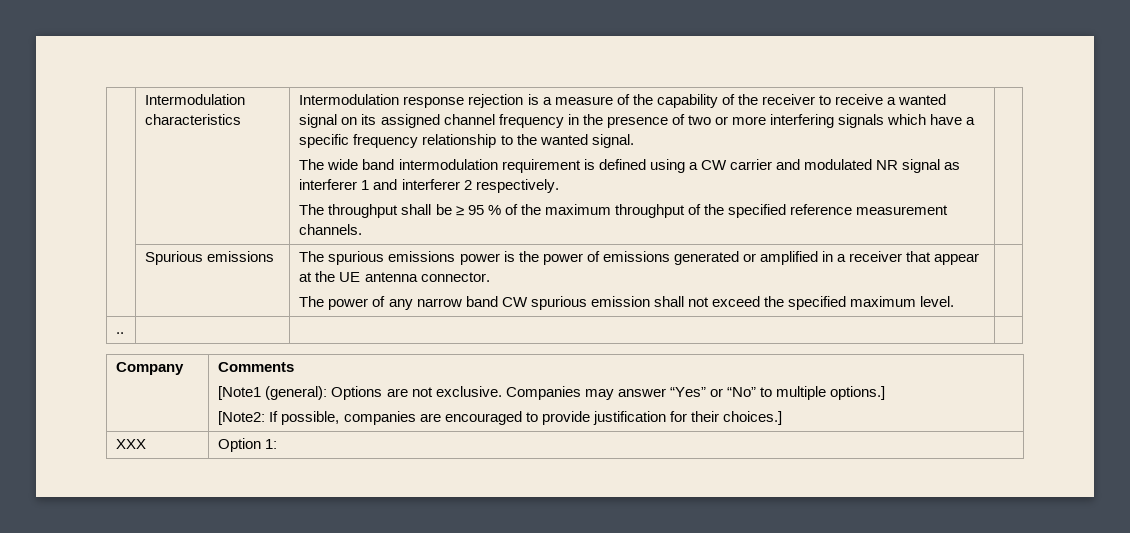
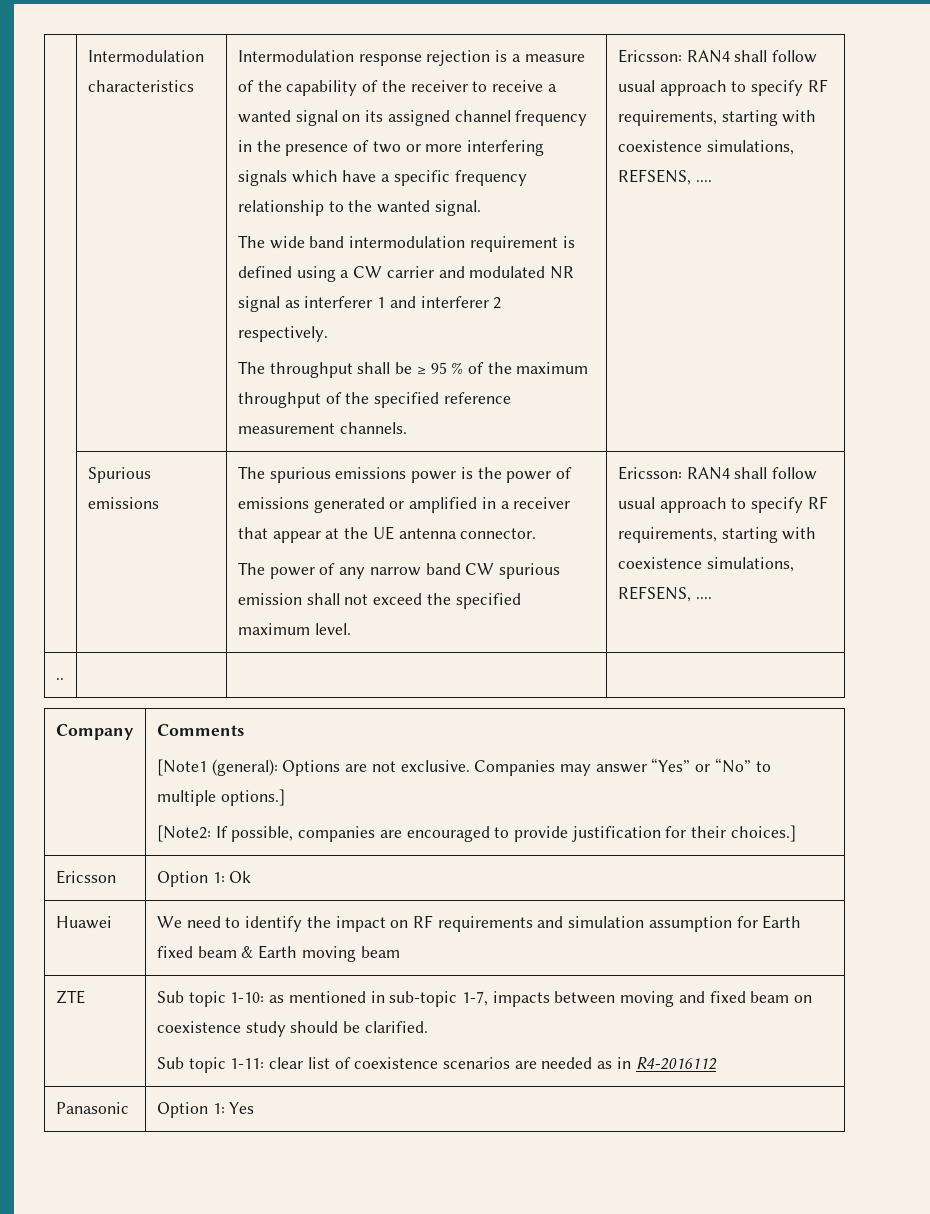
(363, 229) none -> [617,49,818,63] [617,79,828,96] [617,110,817,126] [617,140,794,155] [617,169,712,185] Ericsson: RAN4 shall follow usual approach to specify RF requirements, starting with coexistence simulations, REFSENS, ....
(955, 301) none -> [617,466,818,480] [617,496,828,513] [617,527,817,543] [617,557,794,572] [617,586,712,602] Ericsson: RAN4 shall follow usual approach to specify RF requirements, starting with coexistence simulations, REFSENS, ....
[116,439,147,449] [218,438,278,452] XXX | Option 1: -> [55,870,116,884] [156,871,252,887] [55,916,112,929] [156,915,802,932] [156,945,400,962] [55,990,85,1004] [156,991,813,1007] [156,1021,428,1037] [156,1057,717,1073] [55,1102,129,1114] [156,1102,255,1118] Ericsson | Option 1: Ok // Huawei | We need to identify the impact on RF requirements and simulation assumption for Earth fixed beam & Earth moving beam // ZTE | Sub topic 1-10: as mentioned in sub-topic 1-7, impacts between moving and fixed beam on coexistence study should be clarified. // Sub topic 1-11: clear list of coexistence scenarios are needed as in R4-2016112 // Panasonic | Option 1: Yes

